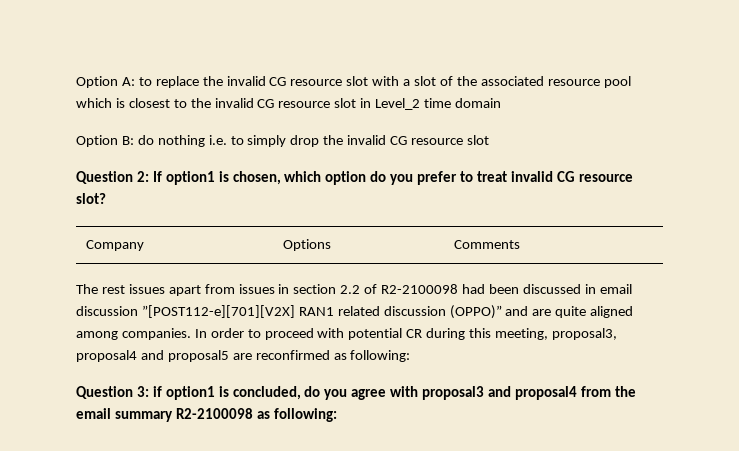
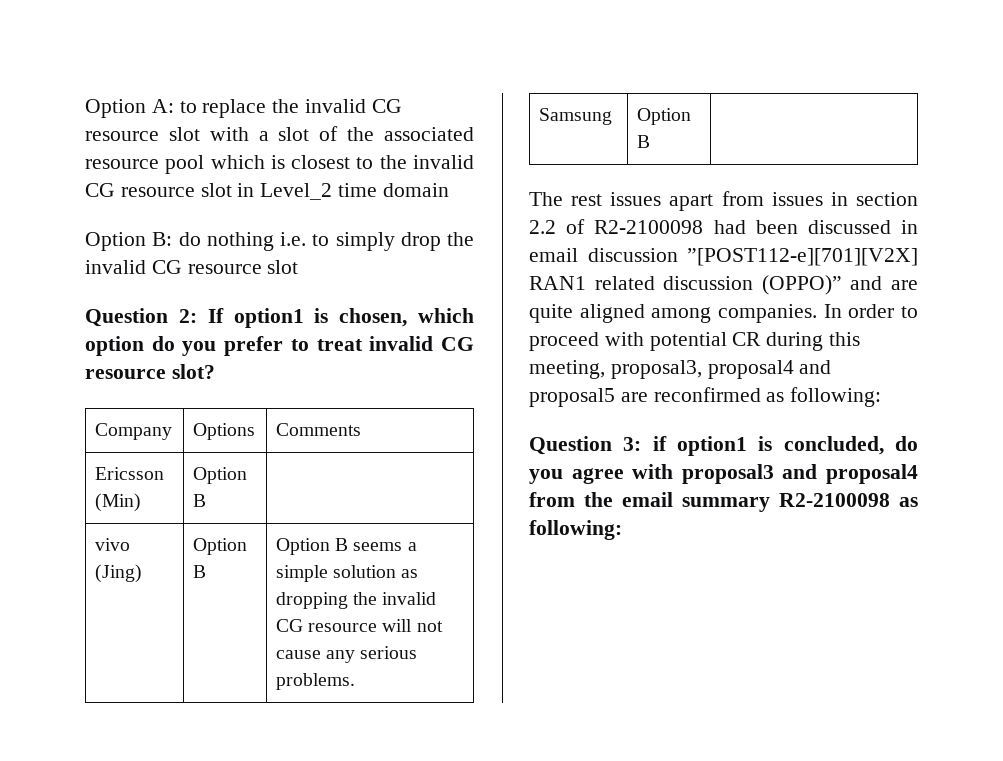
(520, 244) none -> [94,467,164,480] [94,493,141,512] [192,467,247,484] [192,494,206,507] [94,538,130,551] [94,564,142,583] [192,538,247,555] [192,565,206,578] [275,538,417,555] [275,565,419,582] [275,592,437,609] [275,619,443,632] [275,646,418,663] [275,673,355,690] [538,108,612,125] [636,108,691,125] [636,135,650,148] // Ericsson (Min) | Option B | // vivo (Jing) | Option B | Option B seems a simple solution as dropping the invalid CG resource will not cause any serious problems. // Samsung | Option B |

